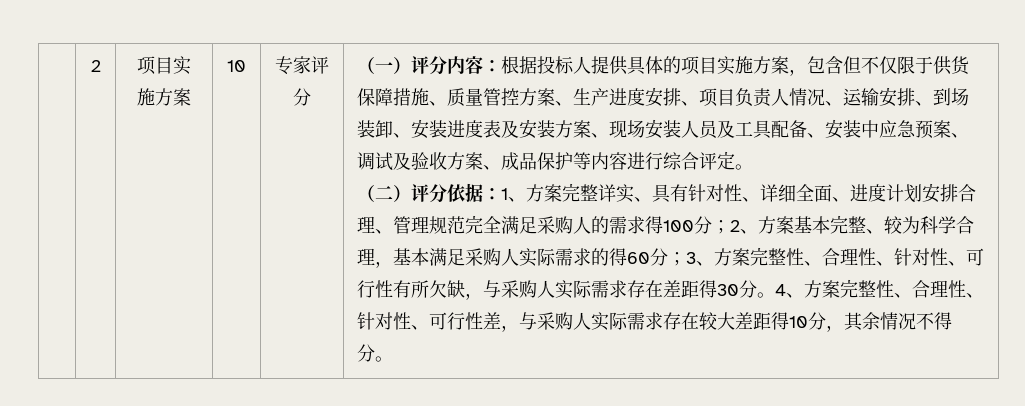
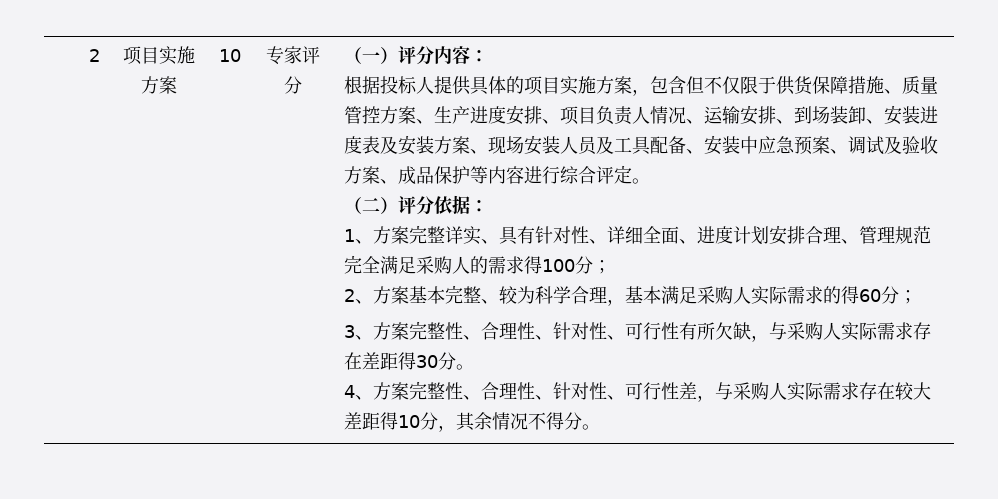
(502, 66) none -> (488, 56) //
(502, 194) none -> (488, 206) //
(731, 227) none -> (611, 267) //
(687, 259) none -> (917, 297) //
(776, 295) none -> (474, 367) //

